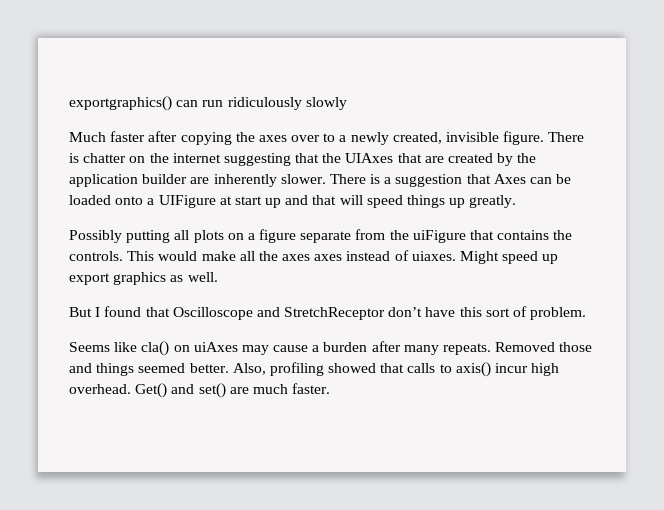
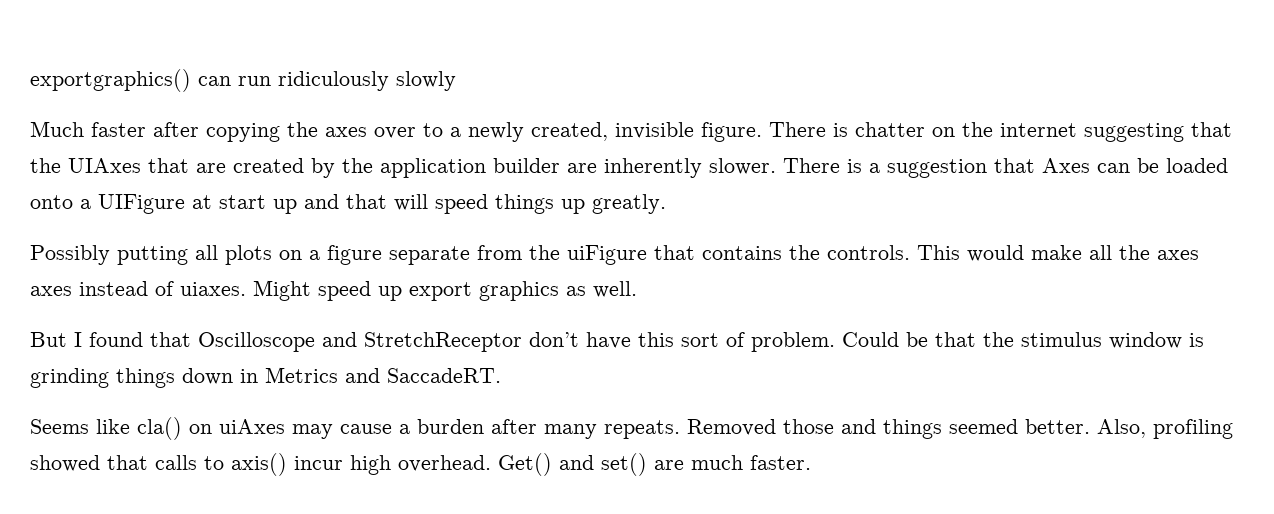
(587, 313) none -> [842,332,1204,349] [30,367,501,388] Could be that the stimulus window is grinding things down in Metrics and SaccadeRT.

